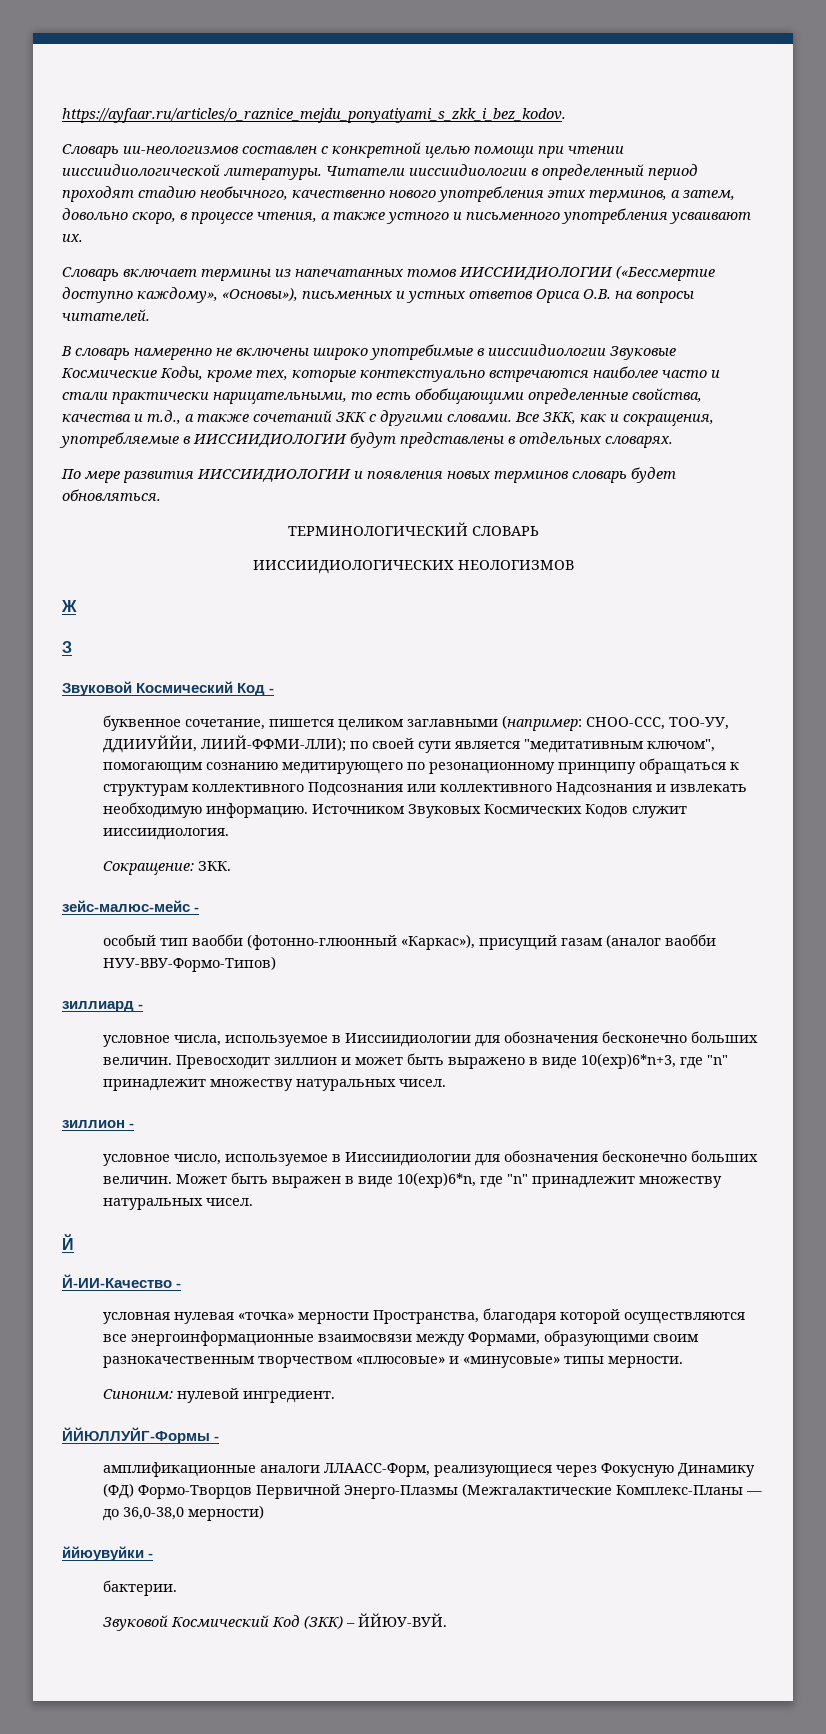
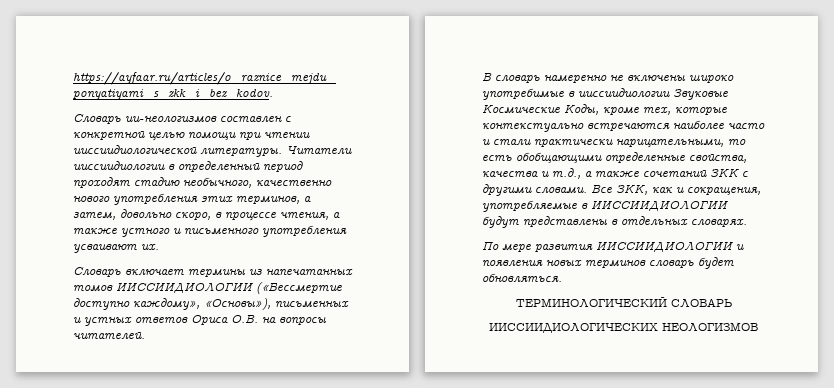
[61,600,77,612] [62,641,72,653] [62,681,275,696] [103,715,730,731] [103,735,716,753] [103,758,740,774] [103,782,748,796] [103,802,688,818] [103,828,230,840] [103,861,232,875] [62,900,200,912] [103,934,717,950] [103,956,277,972] [62,1001,144,1012] [103,1031,759,1047] [103,1053,729,1069] [103,1079,447,1091] [62,1120,135,1128] [103,1150,759,1166] [103,1172,723,1188] [103,1198,254,1210] [62,1234,74,1250] [62,1274,182,1288] [103,1308,746,1324] [103,1330,700,1346] [103,1356,684,1368] [103,1388,336,1403] [62,1427,220,1444] [103,1462,756,1477] [103,1483,763,1499] [103,1505,265,1521] [62,1546,154,1561] [103,1580,178,1596] [103,1613,448,1631] // Ж // З // Звуковой Космический Код - // буквенное сочетание, пишется целиком заглавными (например: СНОО-ССС, ТОО-УУ, ДДИИУЙЙИ, ЛИИЙ-ФФМИ-ЛЛИ); по своей сути является "медитативным ключом", помогающим сознанию медитирующего по резонационному принципу обращаться к структурам коллективного Подсознания или коллективного Надсознания и извлекать необходимую информацию. Источником Звуковых Космических Кодов служит ииссиидиология. // Сокращение: ЗКК. // зейс-малюс-мейс - // особый тип ваобби (фотонно-глюонный «Каркас»), присущий газам (аналог ваобби НУУ-ВВУ-Формо-Типов) // зиллиард - // условное числа, используемое в Ииссиидиологии для обозначения бесконечно больших величин. Превосходит зиллион и может быть выражено в виде 10(exp)6*n+3, где "n" принадлежит множеству натуральных чисел. // зиллион - // условное число, используемое в Ииссиидиологии для обозначения бесконечно больших величин. Может быть выражен в виде 10(exp)6*n, где "n" принадлежит множеству натуральных чисел. // Й // Й-ИИ-Качество - // условная нулевая «точка» мерности Пространства, благодаря которой осуществляются все энергоинформационные взаимосвязи между Формами, образующими своим разнокачественным творчеством «плюсовые» и «минусовые» типы мерности. // Синоним: нулевой ингредиент. // ЙЙЮЛЛУЙГ-Формы - // амплификационные аналоги ЛЛААСС-Форм, реализующиеся через Фокусную Динамику (ФД) Формо-Творцов Первичной Энерго-Плазмы (Межгалактические Комплекс-Планы — до 36,0-38,0 мерности) // ййюувуйки - // бактерии. // Звуковой Космический Код (ЗКК) – ЙЙЮУ-ВУЙ. -> (758, 326) none

